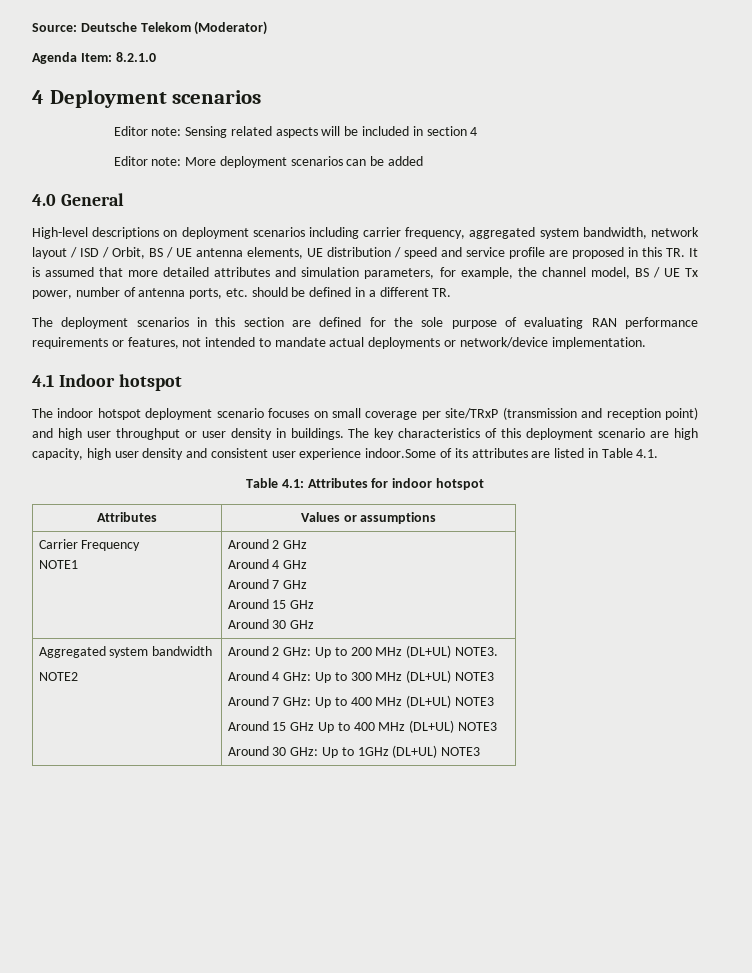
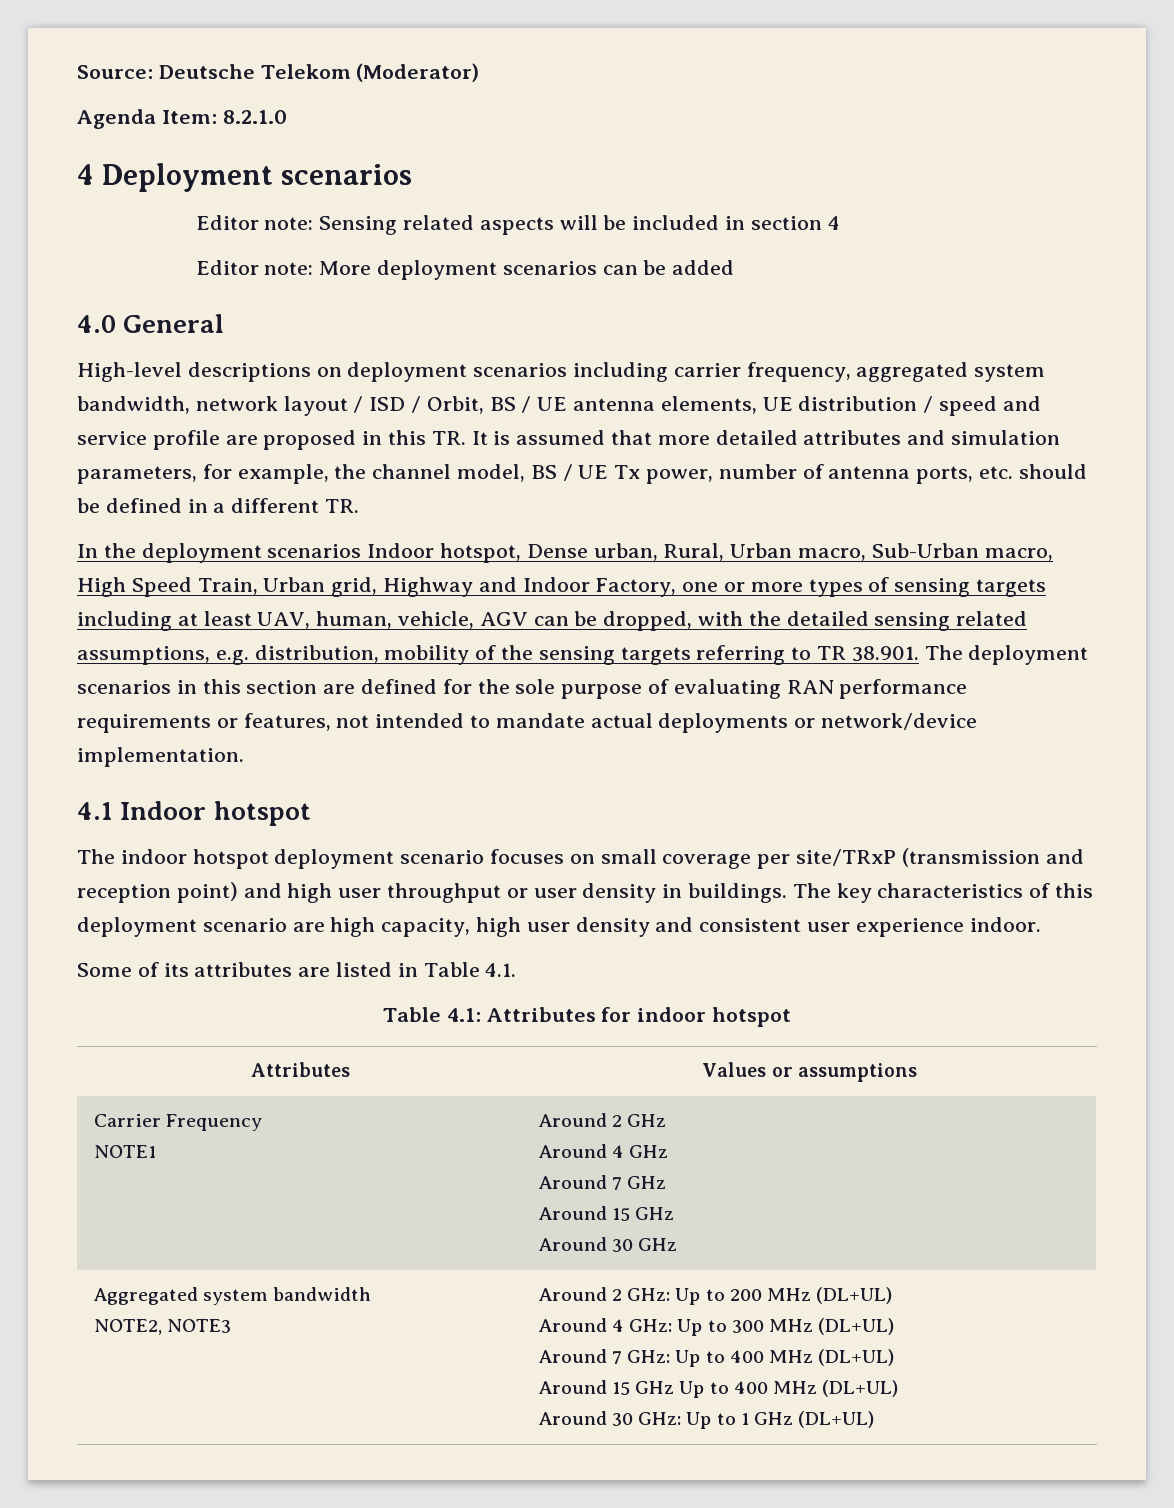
(452, 292) none -> [77,543,1053,563] [77,577,1047,597] [77,611,1028,631] [77,645,919,665] In the deployment scenarios Indoor hotspot, Dense urban, Rural, Urban macro, Sub-Urban macro, High Speed Train, Urban grid, Highway and Indoor Factory, one or more types of sensing targets including at least UAV, human, vehicle, AGV can be dropped, with the detailed sensing related assumptions, e.g. distribution, mobility of the sensing targets referring to TR 38.901.
[365,448,437,458] indoor.Some -> [969,917,1041,932] [77,963,132,977] indoor. // Some
[38,672,78,681] NOTE2 -> [93,1319,231,1335] NOTE2, NOTE3
[454,647,498,656] NOTE3. -> (893, 1295) none
[454,672,494,681] NOTE3 -> (895, 1326) none
[454,697,494,706] NOTE3 -> (895, 1357) none
[457,722,497,731] NOTE3 -> (899, 1388) none
[357,745,481,758] 1GHz (DL+UL) NOTE3 -> [740,1411,875,1428] 1 GHz (DL+UL)

